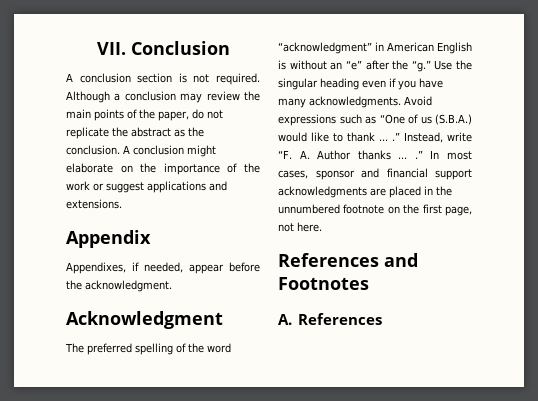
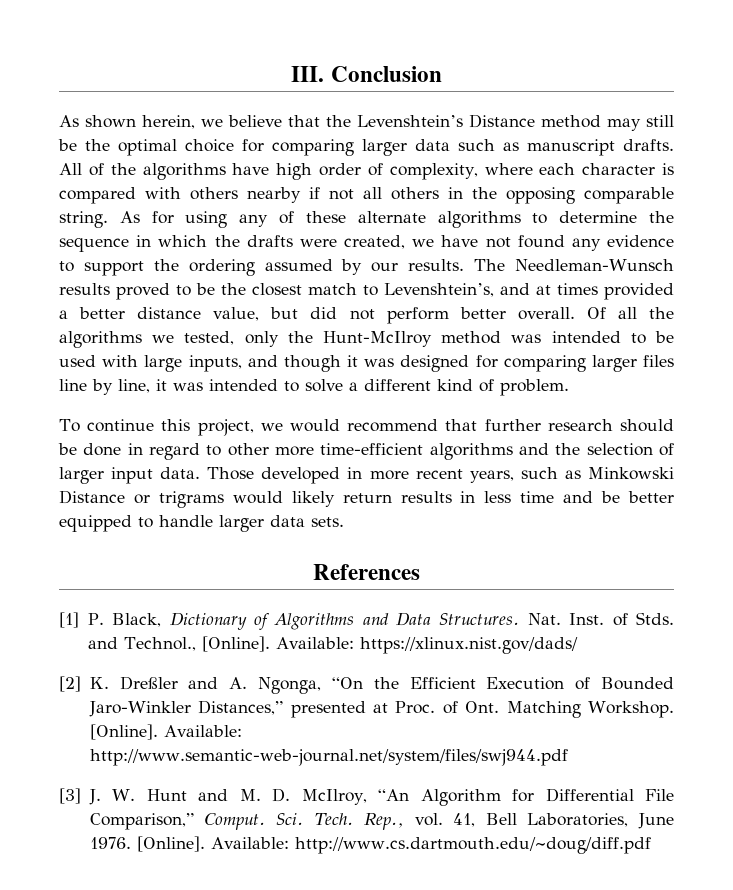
[96,42,126,55] VII. -> [291,66,325,82] III.
[66,73,260,85] [66,91,260,103] [66,109,223,121] [66,127,204,139] [66,145,216,157] [66,163,260,175] [66,181,227,193] [66,199,122,209] [66,230,151,248] [66,262,260,274] [66,280,172,292] [66,311,223,329] [65,343,231,355] [278,42,472,54] [278,60,472,72] [278,78,443,90] [278,96,432,108] [278,114,472,126] [278,132,472,143] [278,150,472,160] [278,168,472,180] [278,186,452,198] [278,204,472,216] [278,222,322,232] [278,253,418,267] [278,277,369,290] [278,313,382,325] A conclusion section is not required. Although a conclusion may review the main points of the paper, do not replicate the abstract as the conclusion. A conclusion might elaborate on the importance of the work or suggest applications and extensions. // Appendix // Appendixes, if needed, appear before the acknowledgment. // Acknowledgment // The preferred spelling of the word “acknowledgment” in American English is without an “e” after the “g.” Use the singular heading even if you have many acknowledgments. Avoid expressions such as “One of us (S.B.A.) would like to thank ... .” Instead, write “F. A. Author thanks ... .” In most cases, sponsor and financial support acknowledgments are placed in the unnumbered footnote on the first page, not here. // References and Footnotes // A. References -> [59,114,674,131] [58,139,674,156] [59,163,674,180] [59,187,674,204] [59,211,674,228] [59,235,674,252] [59,259,675,276] [59,283,674,300] [59,307,675,324] [59,331,674,348] [59,355,674,372] [59,379,569,396] [59,419,675,436] [58,443,674,460] [59,467,674,484] [59,490,674,508] [59,515,344,532] [313,564,420,580] [59,612,674,630] [87,636,578,654] [59,676,674,694] [88,700,675,718] [89,724,242,740] [89,749,568,766] [59,788,674,806] [89,813,675,830] [89,836,651,854] As shown herein, we believe that the Levenshtein’s Distance method may still be the optimal choice for comparing larger data such as manuscript drafts. All of the algorithms have high order of complexity, where each character is compared with others nearby if not all others in the opposing comparable string. As for using any of these alternate algorithms to determine the sequence in which the drafts were created, we have not found any evidence to support the ordering assumed by our results. The Needleman-Wunsch results proved to be the closest match to Levenshtein’s, and at times provided a better distance value, but did not perform better overall. Of all the algorithms we tested, only the Hunt-McIlroy method was intended to be used with large inputs, and though it was designed for comparing larger files line by line, it was intended to solve a different kind of problem. // To continue this project, we would recommend that further research should be done in regard to other more time-efficient algorithms and the selection of larger input data. Those developed in more recent years, such as Minkowski Distance or trigrams would likely return results in less time and be better equipped to handle larger data sets. // References // [1] P. Black, Dictionary of Algorithms and Data Structures. Nat. Inst. of Stds. and Technol., [Online]. Available: https://xlinux.nist.gov/dads/ // [2] K. Dreßler and A. Ngonga, “On the Efficient Execution of Bounded Jaro-Winkler Distances,” presented at Proc. of Ont. Matching Workshop. [Online]. Available: http://www.semantic-web-journal.net/system/files/swj944.pdf // [3] J. W. Hunt and M. D. McIlroy, “An Algorithm for Differential File Comparison,” Comput. Sci. Tech. Rep., vol. 41, Bell Laboratories, June 1976. [Online]. Available: http://www.cs.dartmouth.edu/~doug/diff.pdf

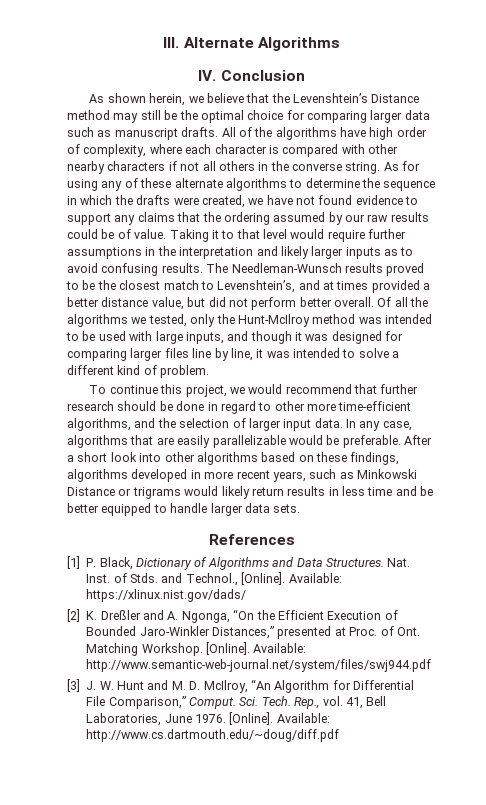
(325, 74) none -> [183,37,340,51] [198,70,217,81] Alternate Algorithms // IV.
[190,187,301,203] others nearby -> [368,144,398,154] [67,161,166,174] other nearby characters
[506,187,674,204] opposing comparable -> [292,163,342,171] converse
[571,238,601,251] any -> (353, 200) none
(144, 268) none -> [114,212,201,225] any claims that
(399, 267) none -> [367,212,429,222] [67,229,407,242] [67,246,414,259] [67,263,159,276] raw results could be of value. Taking it to that level would require further assumptions in the interpretation and likely larger inputs as to avoid confusing
[429,443,513,460] algorithms -> [67,418,131,431] algorithms,
[207,467,255,480] Those -> [346,419,412,431] [67,435,432,448] [67,452,400,465] [67,469,128,482] In any case, algorithms that are easily parallelizable would be preferable. After a short look into other algorithms based on these findings, algorithms

